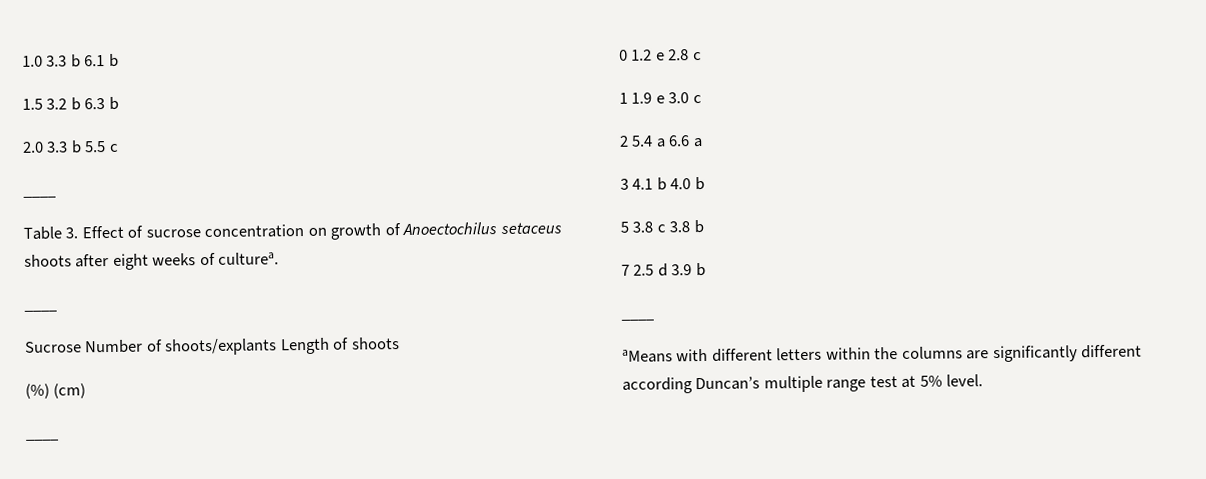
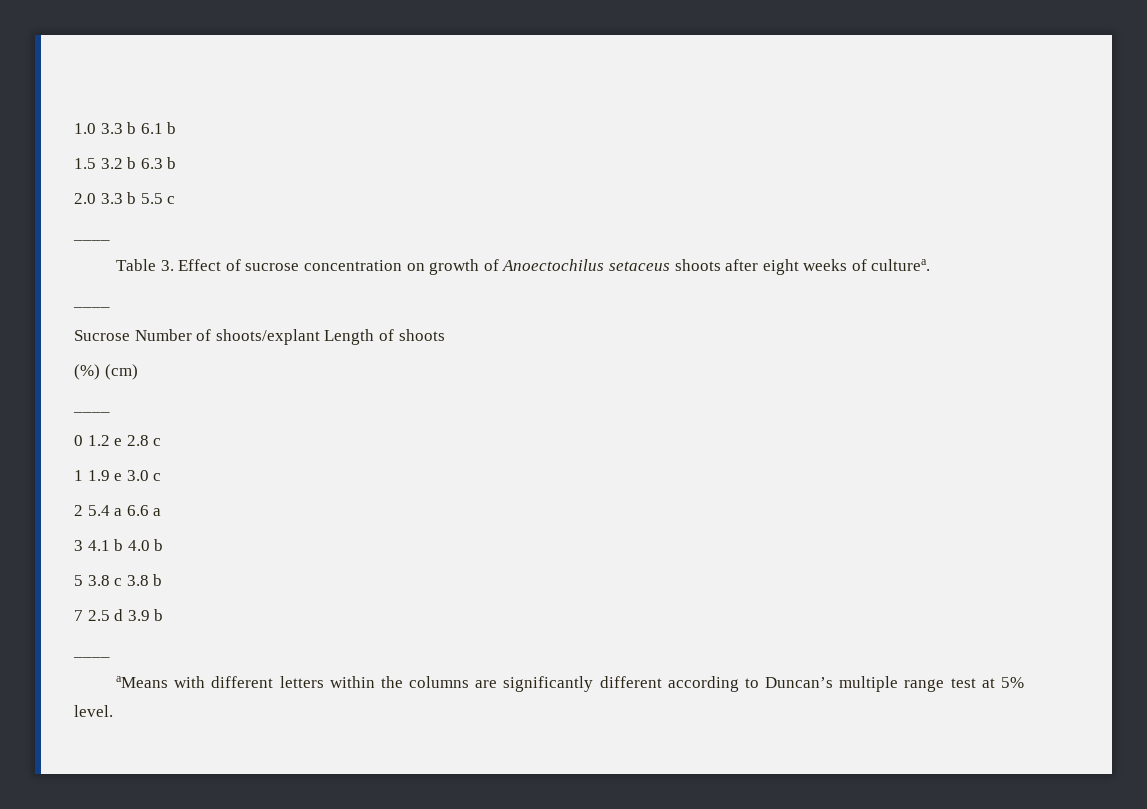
[164,338,278,356] shoots/explants -> [215,329,320,345] shoots/explant
(693, 385) none -> [744,678,759,688] to

